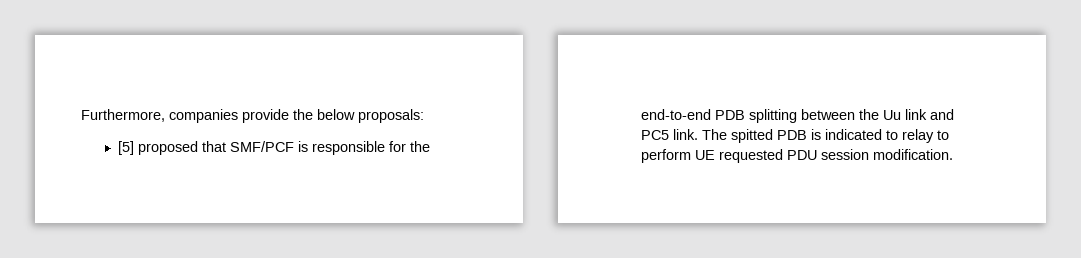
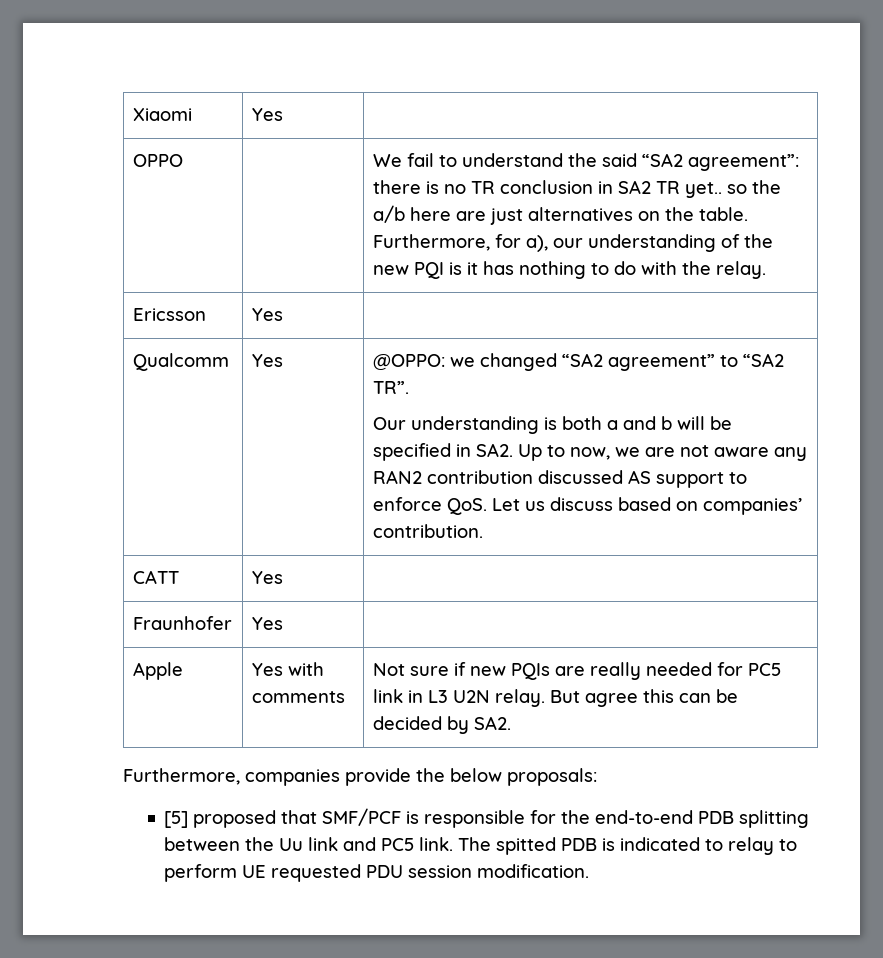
(81, 115) none -> [132,108,192,121] [251,108,283,121] [132,154,183,167] [372,153,799,171] [372,180,781,198] [372,205,748,225] [372,234,773,252] [372,261,766,279] [132,308,206,321] [251,308,283,321] [132,353,229,371] [251,354,283,367] [372,353,784,371] [372,381,409,394] [372,416,732,434] [372,443,807,461] [372,470,747,488] [372,497,802,515] [372,524,483,538] [132,570,179,584] [251,571,283,584] [132,616,232,630] [251,617,283,630] [132,662,183,680] [251,662,324,676] [251,691,345,703] [372,662,781,680] [372,689,738,707] [372,716,511,734] Xiaomi | Yes | // OPPO | | We fail to understand the said “SA2 agreement”: there is no TR conclusion in SA2 TR yet.. so the a/b here are just alternatives on the table. Furthermore, for a), our understanding of the new PQI is it has nothing to do with the relay. // Ericsson | Yes | // Qualcomm | Yes | @OPPO: we changed “SA2 agreement” to “SA2 TR”. // Our understanding is both a and b will be specified in SA2. Up to now, we are not aware any RAN2 contribution discussed AS support to enforce QoS. Let us discuss based on companies’ contribution. // CATT | Yes | // Fraunhofer | Yes | // Apple | Yes with comments | Not sure if new PQIs are really needed for PC5 link in L3 U2N relay. But agree this can be decided by SA2. //

